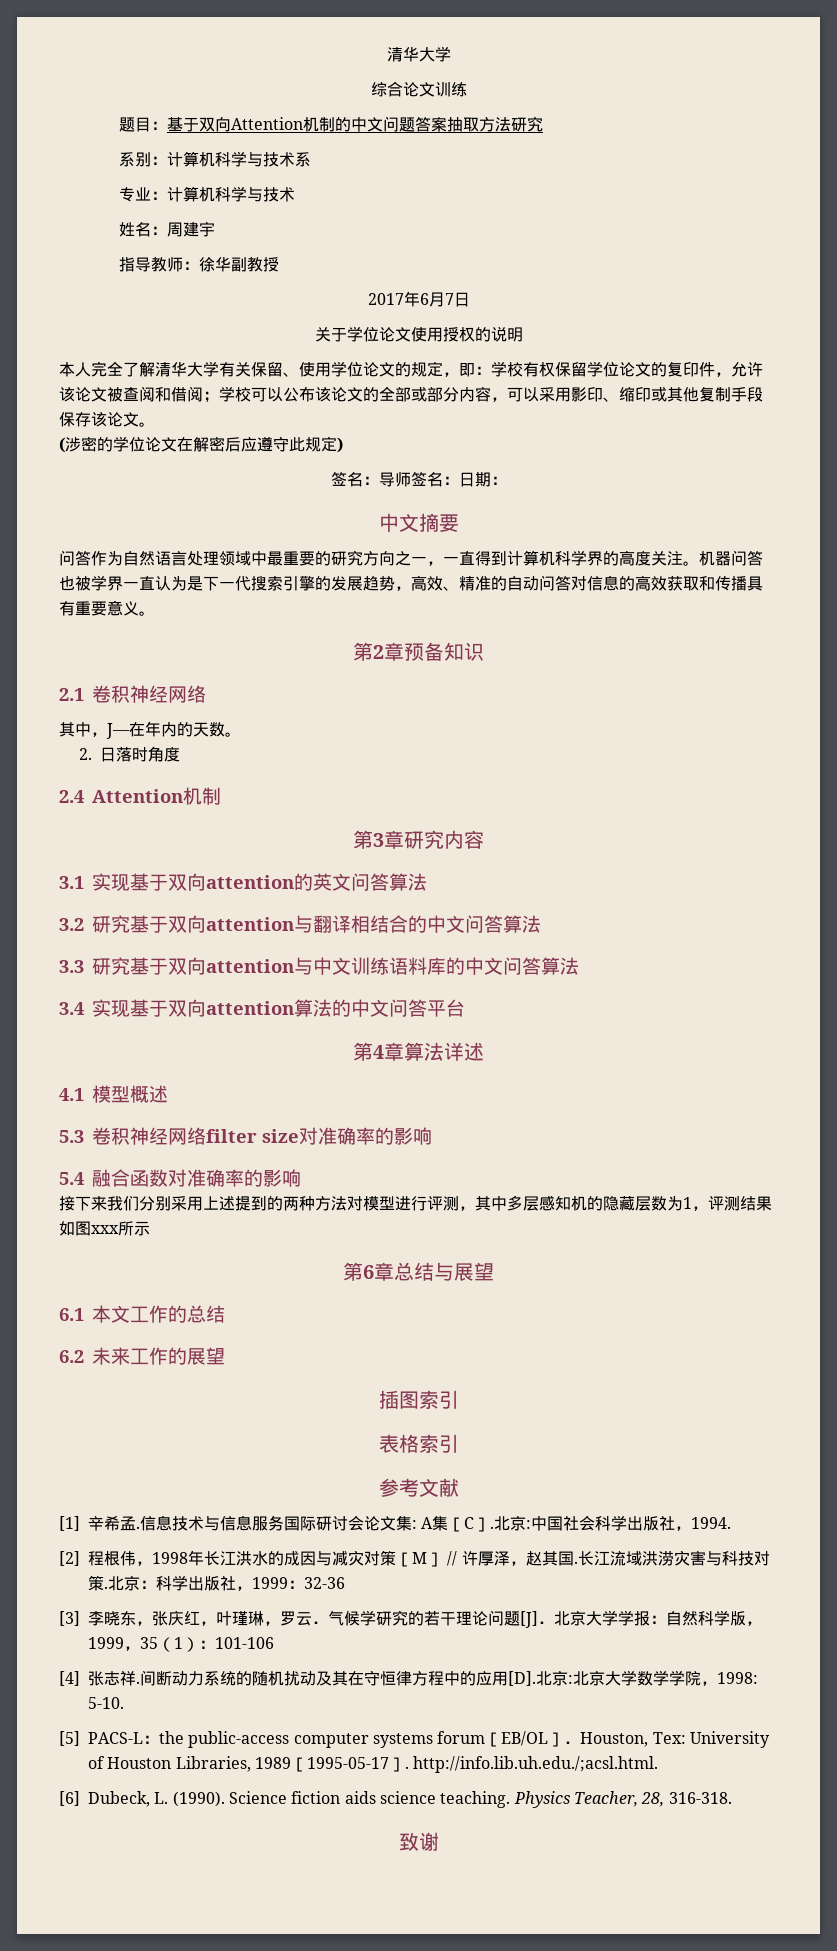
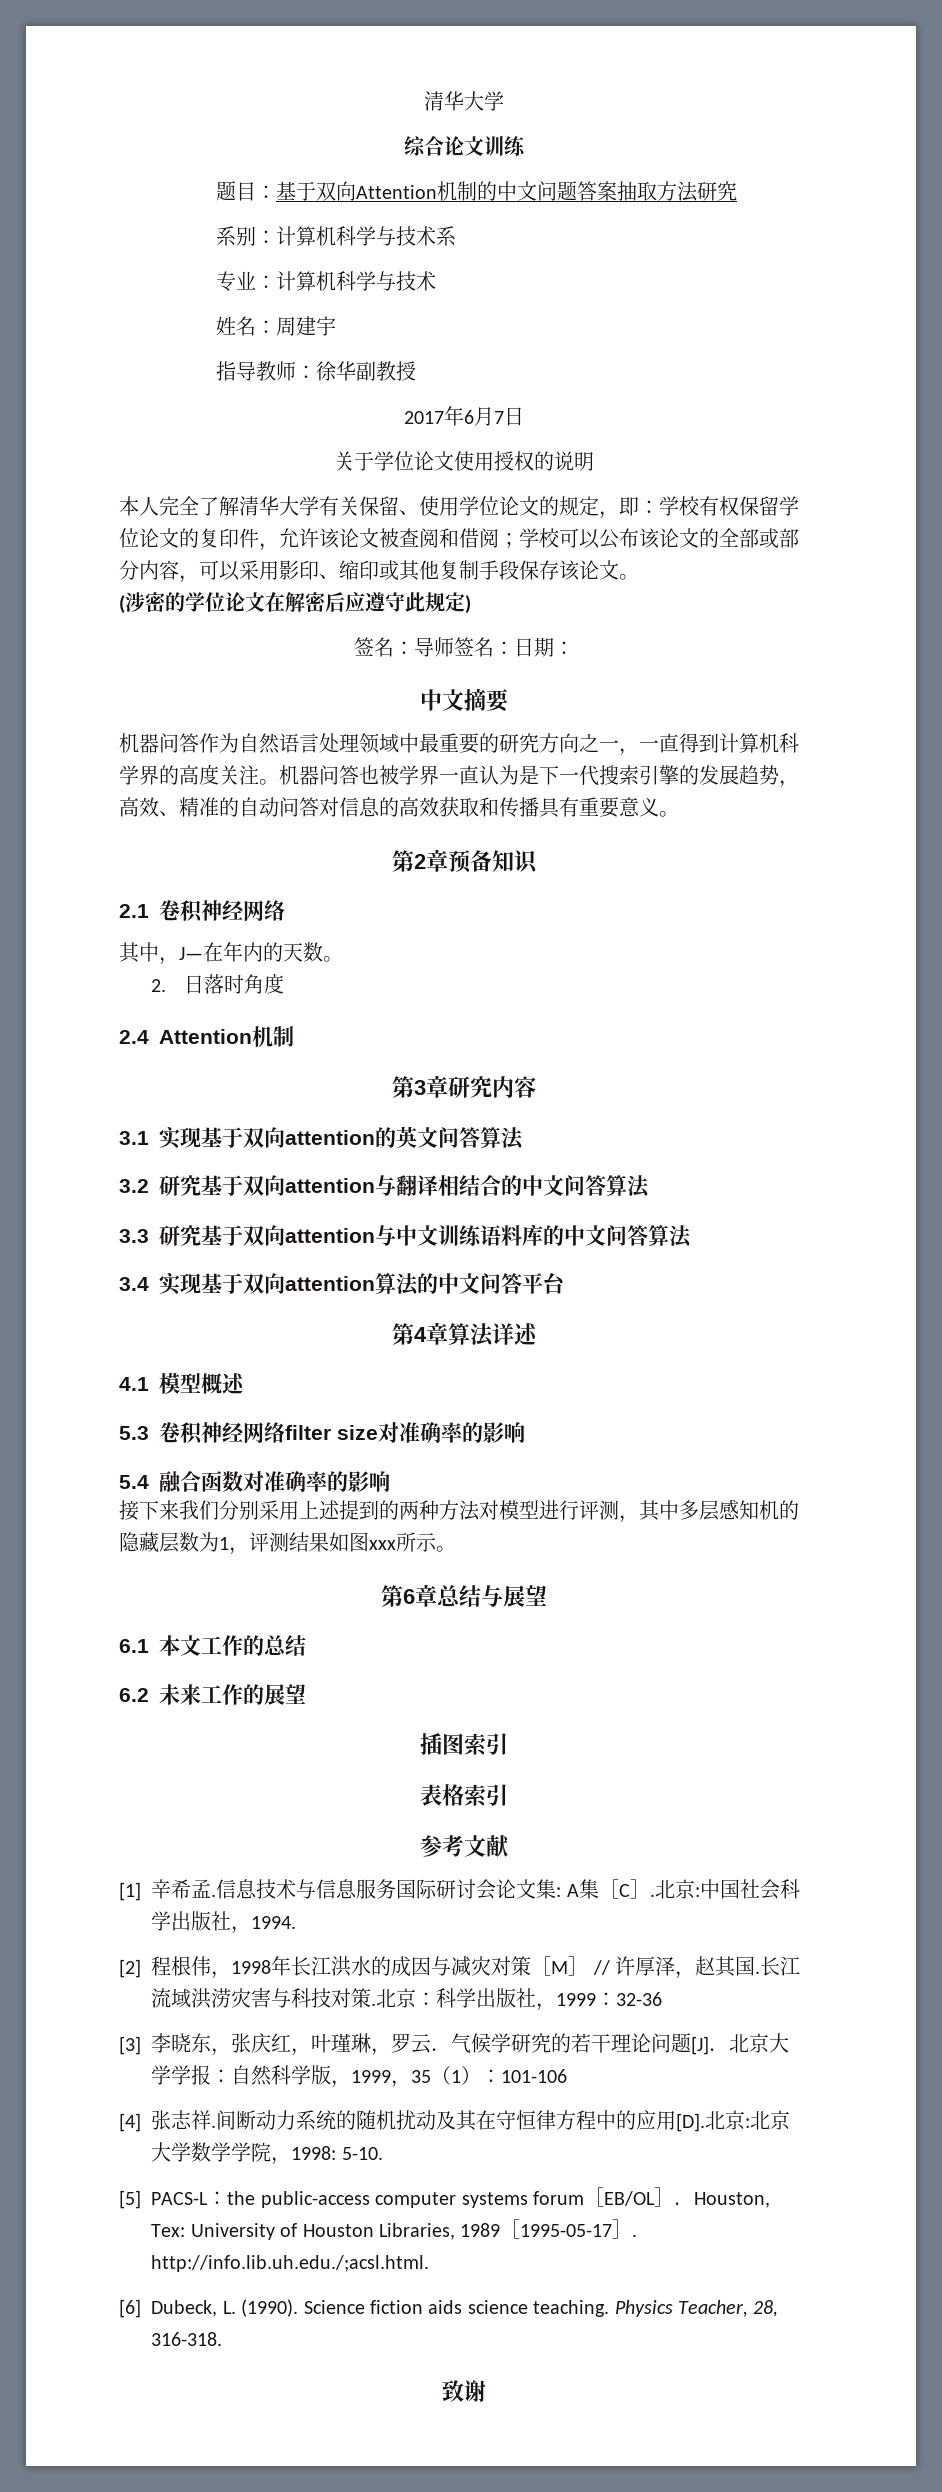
(459, 523) none -> [119,733,159,753] 机器
(150, 1228) none -> [436,1546,456,1552] 。

